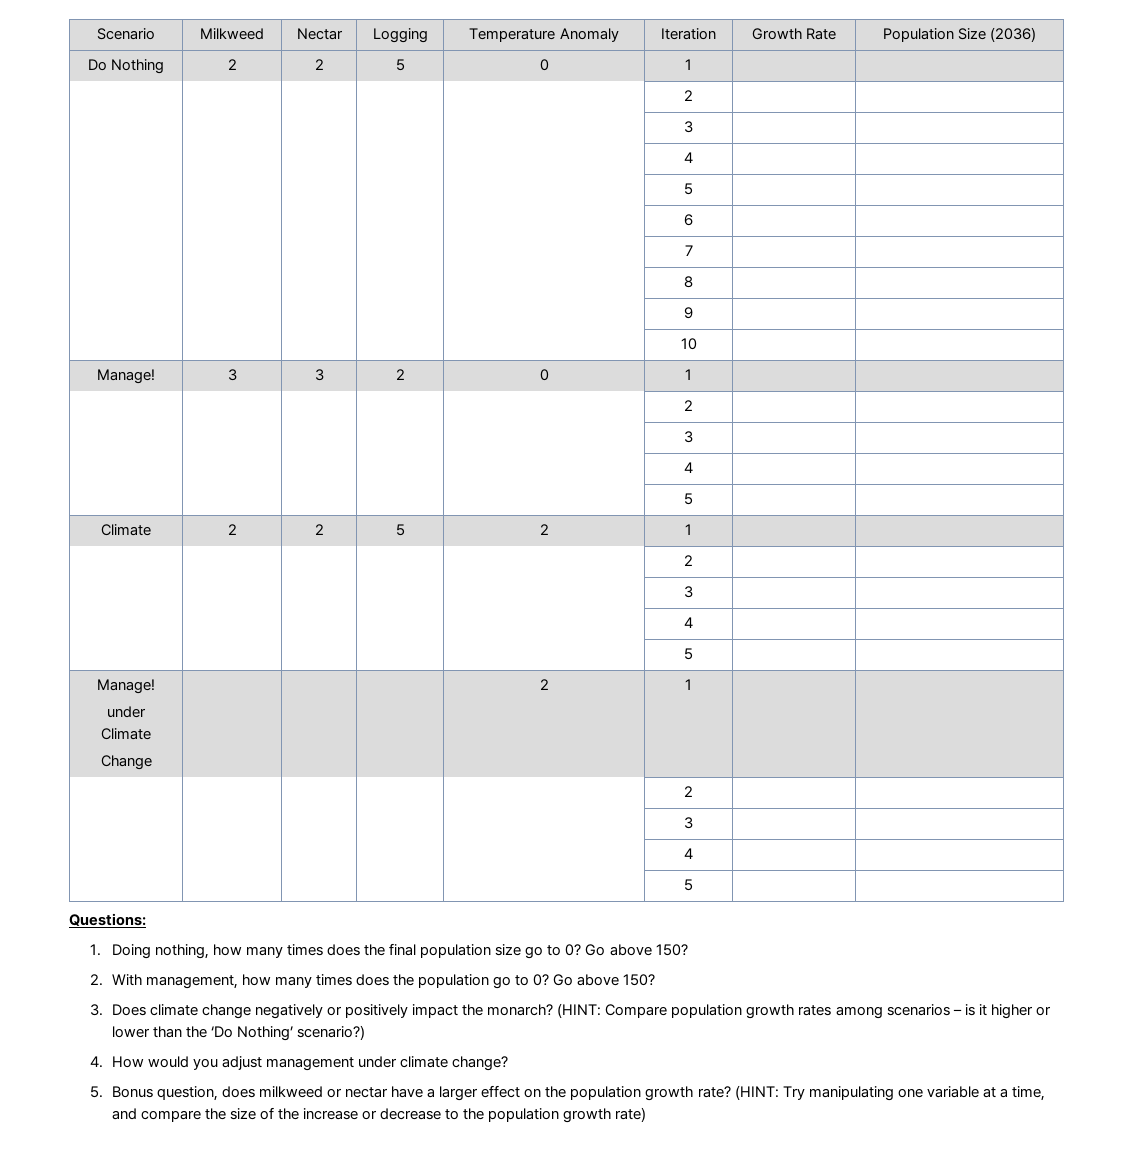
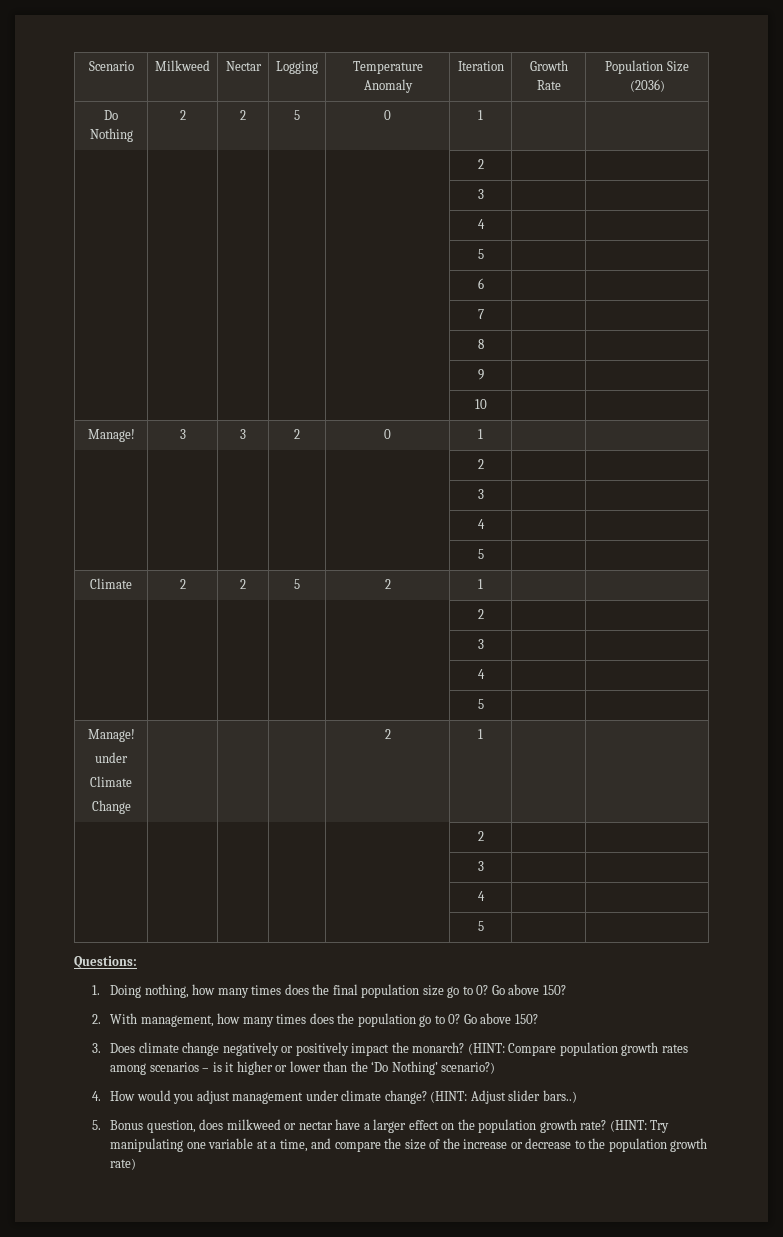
(509, 1063) none -> [430,1090,577,1104] (HINT: Adjust slider bars..)

